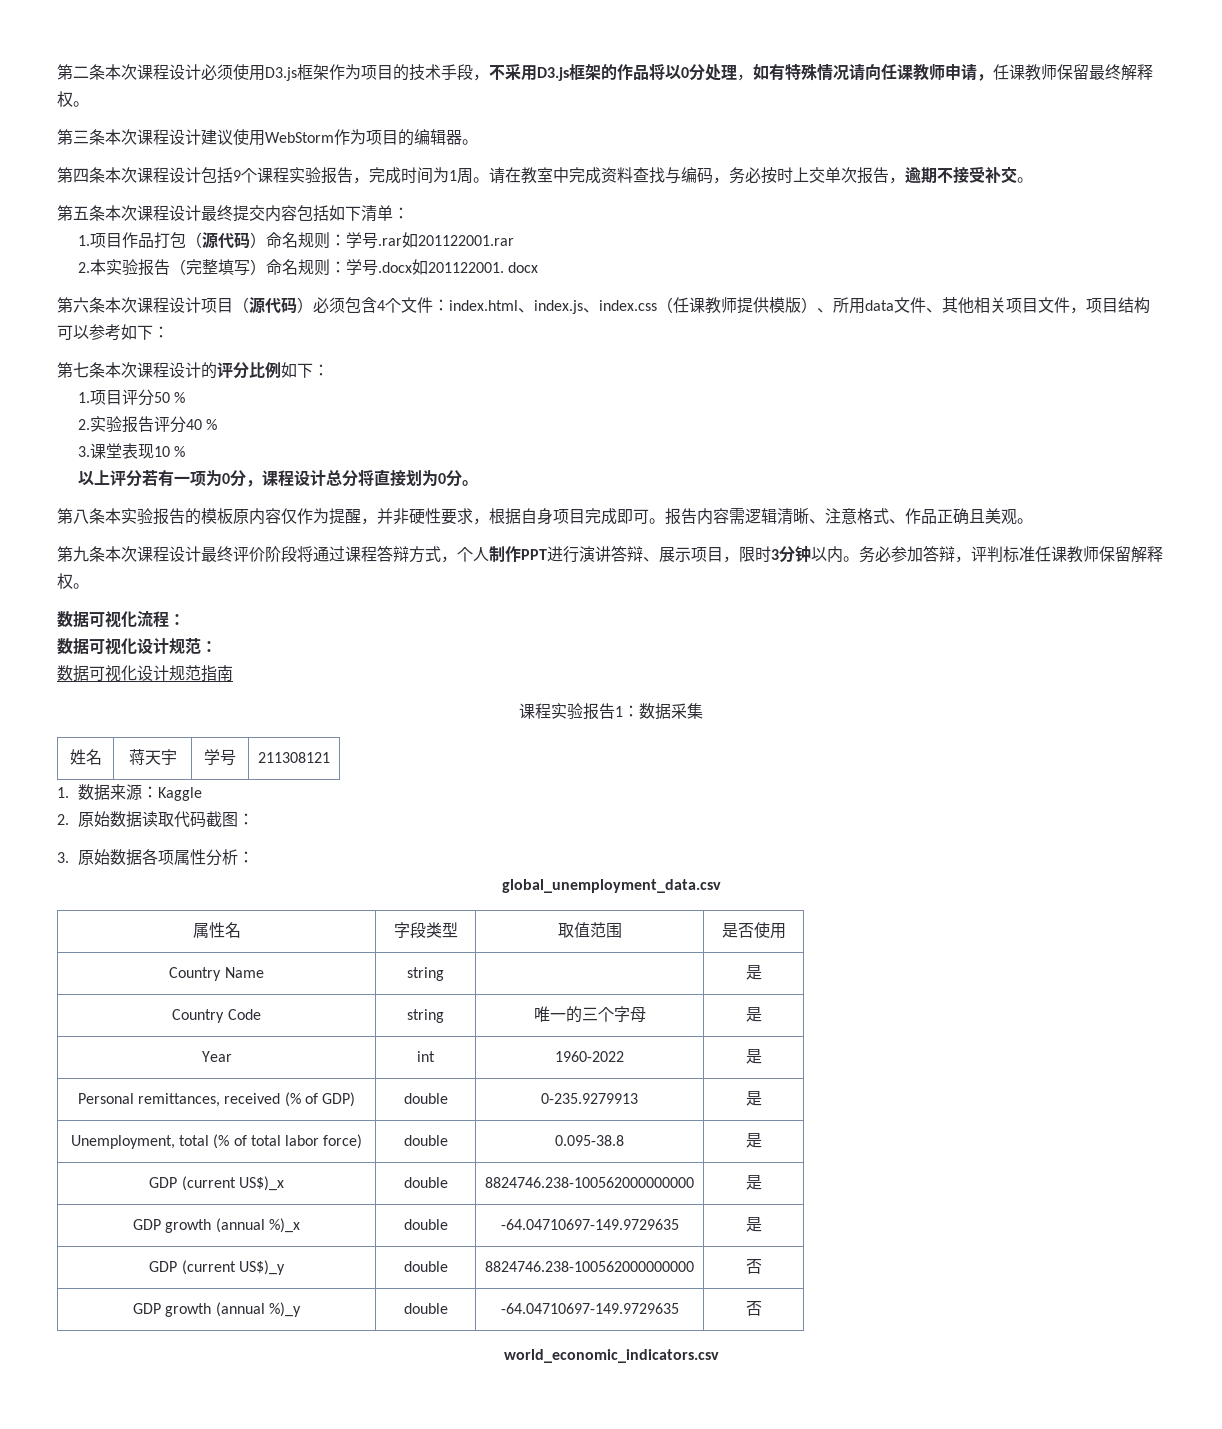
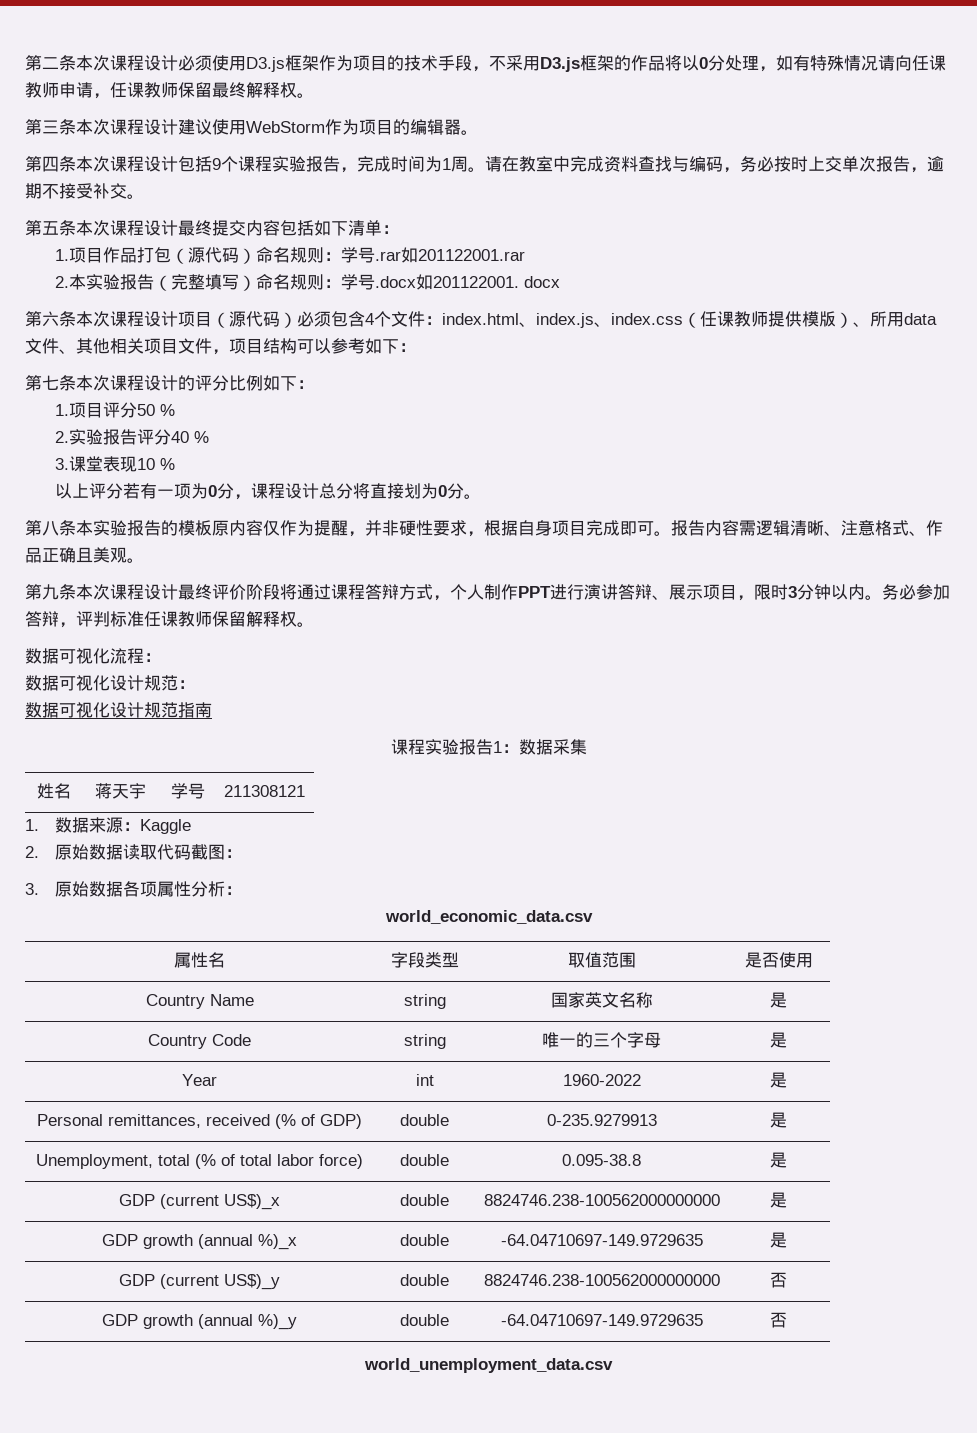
[501,879,721,893] global_unemployment_data.csv -> [384,910,593,924] world_economic_data.csv
(444, 974) none -> [550,992,653,1008] 国家英文名称
[503,1349,719,1363] world_economic_indicators.csv -> [364,1358,613,1373] world_unemployment_data.csv

